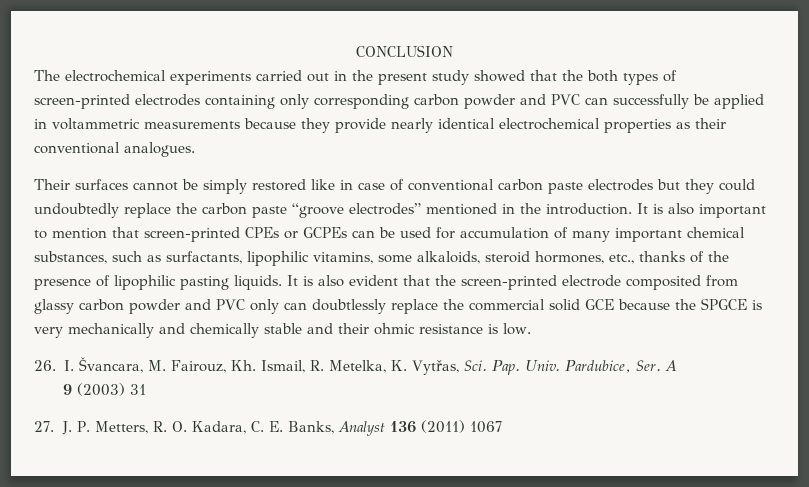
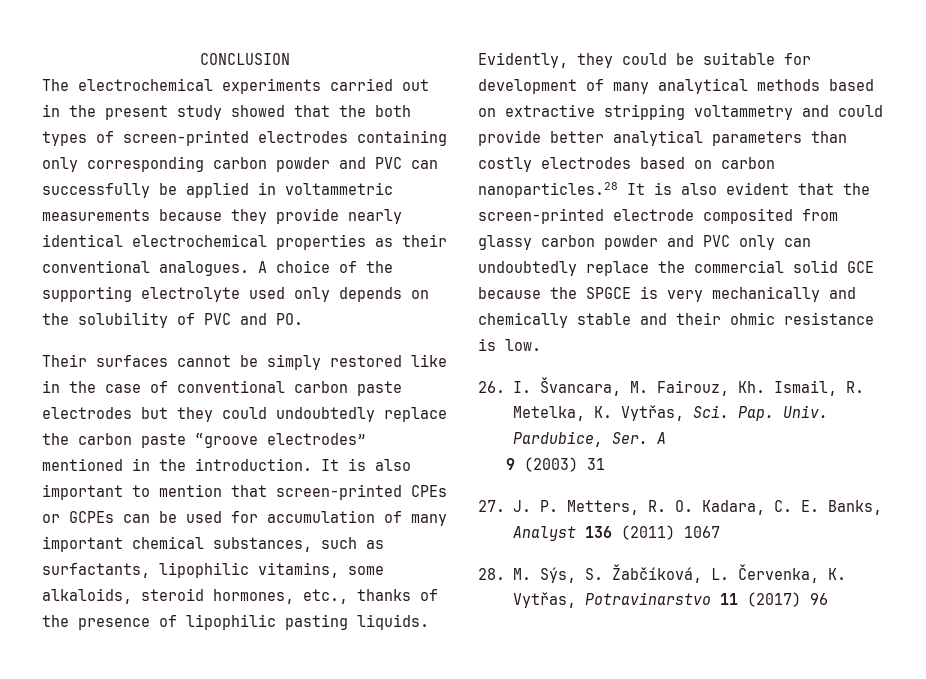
(195, 149) none -> [258,260,393,273] [42,286,429,302] [42,312,303,328] A choice of the supporting electrolyte used only depends on the solubility of PVC and PO.
(353, 185) none -> [69,381,96,393] the
(282, 282) none -> [478,52,811,68] [478,78,874,94] [478,104,883,120] [478,130,847,146] [478,157,775,172] [478,182,618,198] Evidently, they could be suitable for development of many analytical methods based on extractive stripping voltammetry and could provide better analytical parameters than costly electrodes based on carbon nanoparticles.28
[312,299,386,314] doubtlessly -> [478,261,577,276] undoubtedly
(503, 427) none -> [478,564,846,583] [512,592,828,608] // 28. M. Sýs, S. Žabčíková, L. Červenka, K. Vytřas, Potravinarstvo 11 (2017) 96

